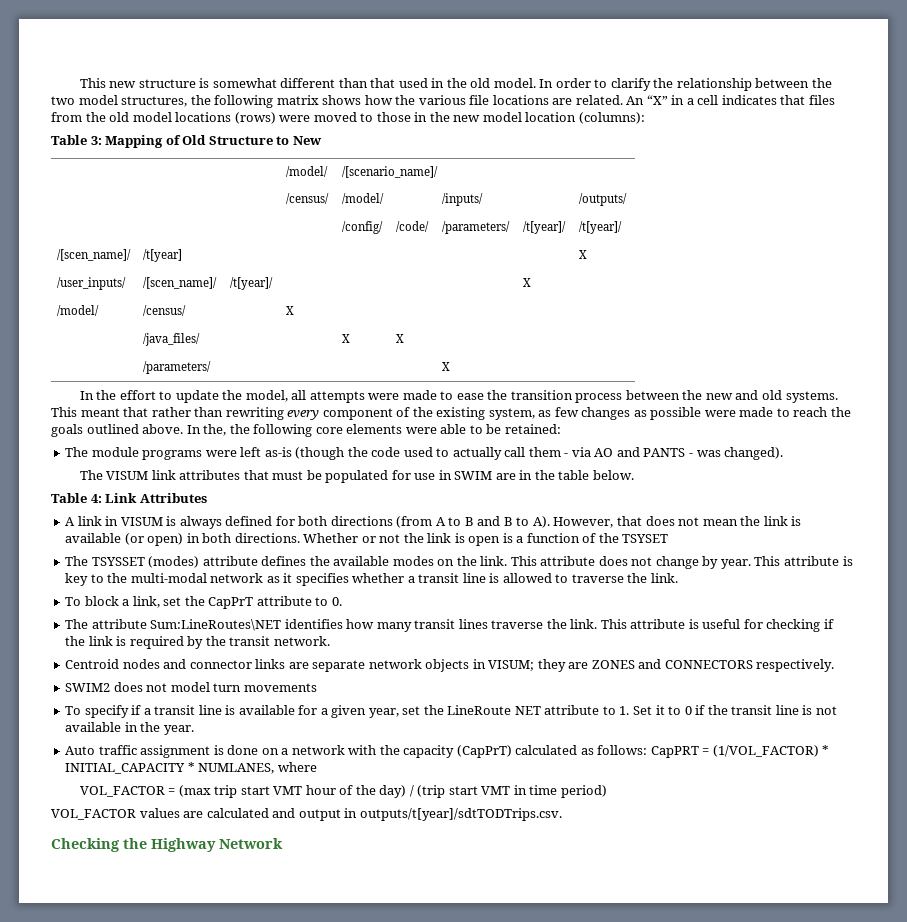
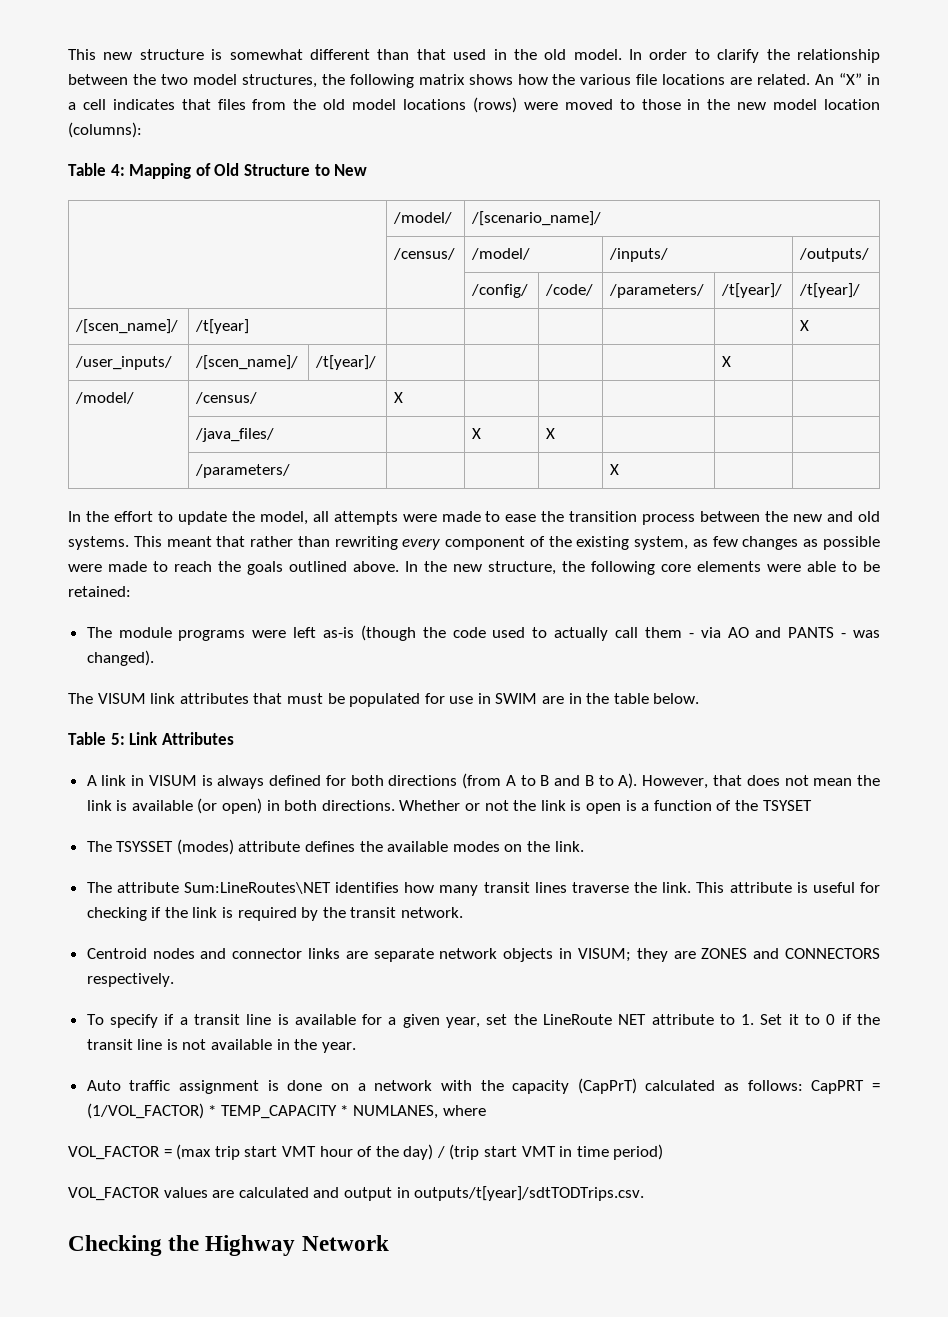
[90,136,102,145] 3: -> [110,164,125,176] 4:
[203,424,227,436] the, -> [424,561,556,575] the new structure,
[90,494,102,503] 4: -> [110,733,125,745] 5:
[510,556,853,569] [65,573,678,586] [65,596,342,609] This attribute does not change by year. This attribute is key to the multi-modal network as it specifies whether a transit line is allowed to traverse the link. // To block a link, set the CapPrT attribute to 0. -> (584, 846) none
[65,682,317,692] // SWIM2 does not model turn movements -> (174, 980) none
[65,763,186,774] INITIAL_CAPACITY -> [220,1105,337,1119] TEMP_CAPACITY

